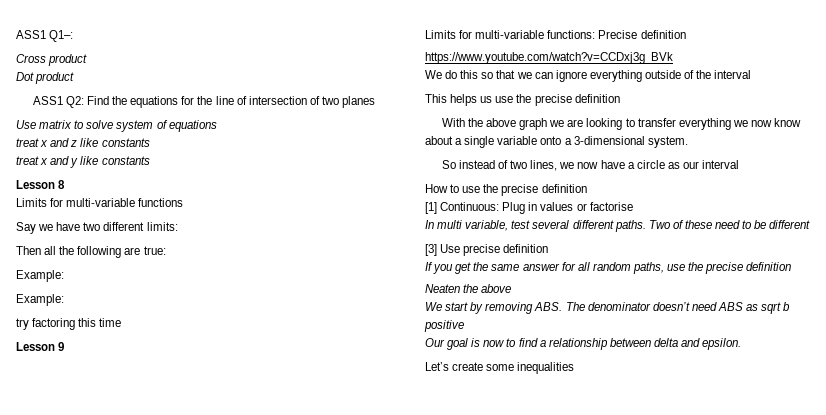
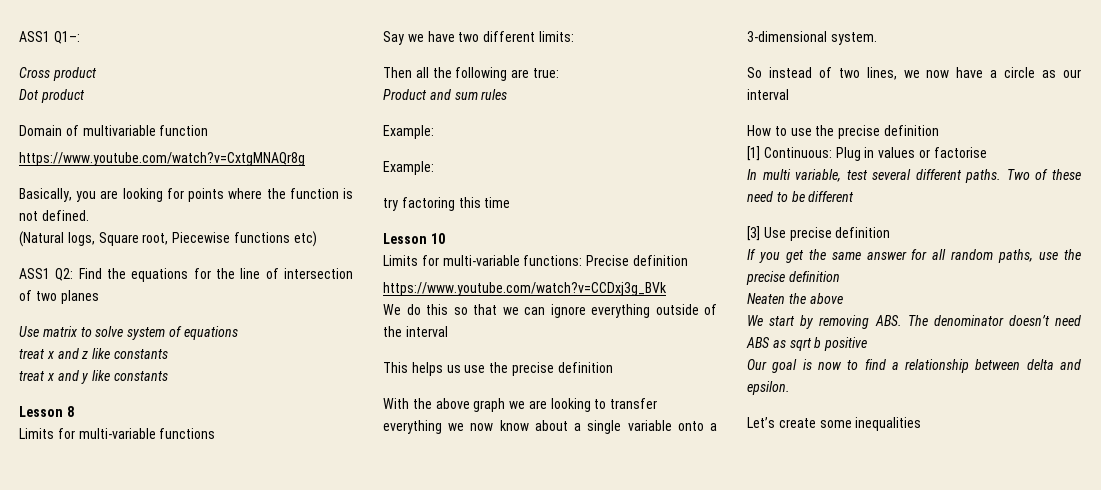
(75, 78) none -> [19,125,209,136] [19,152,305,166] [19,188,354,202] [19,210,89,221] [19,231,317,247] // Domain of multivariable function // https://www.youtube.com/watch?v=CxtgMNAQr8g // Basically, you are looking for points where the function is not defined. // (Natural logs, Square root, Piecewise functions etc)
(166, 250) none -> [383,89,508,100] // Product and sum rules
[58,342,65,351] 9 -> [430,233,445,244] 10

